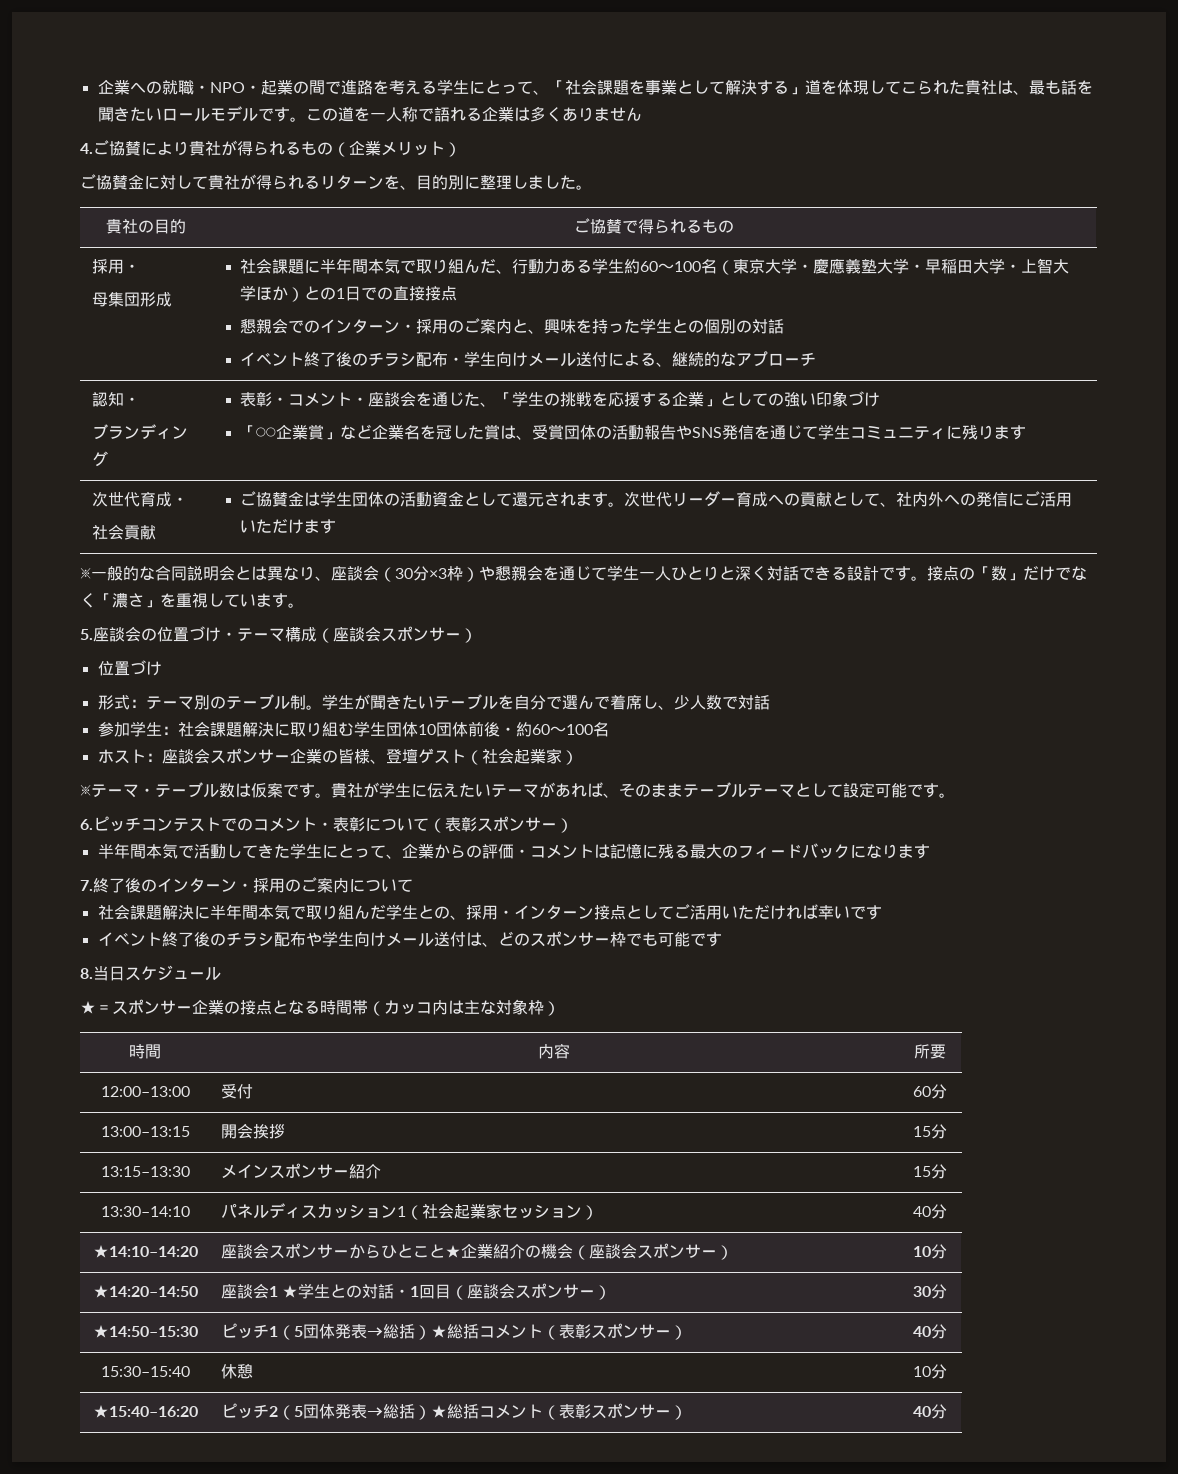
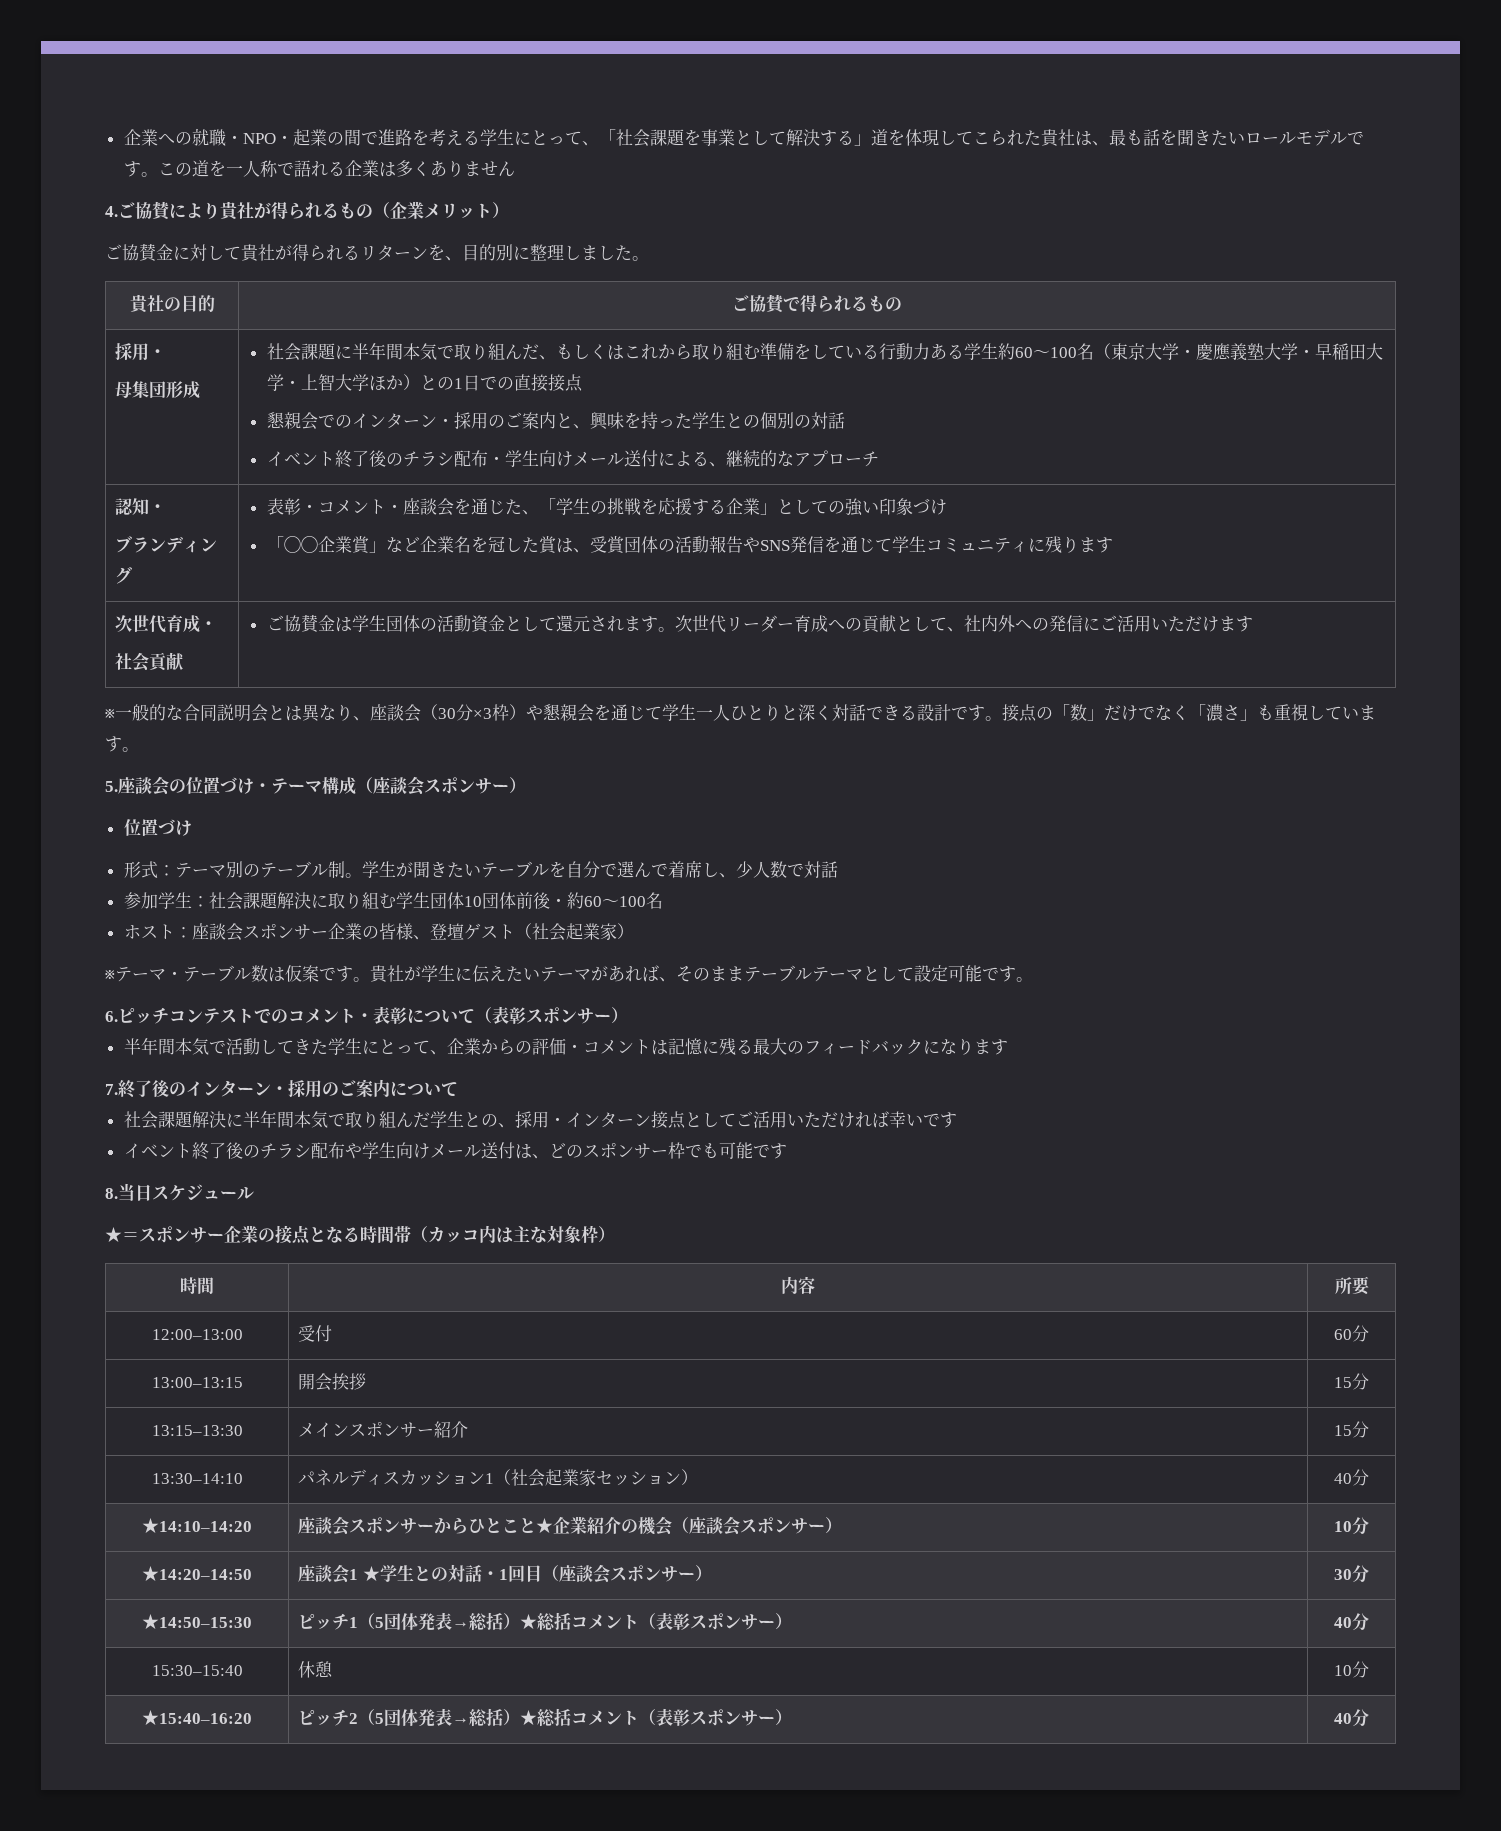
(513, 271) none -> [555,343,879,360] もしくはこれから取り組む準備をしている
[160,593,176,607] を -> [1257,705,1274,720] も

